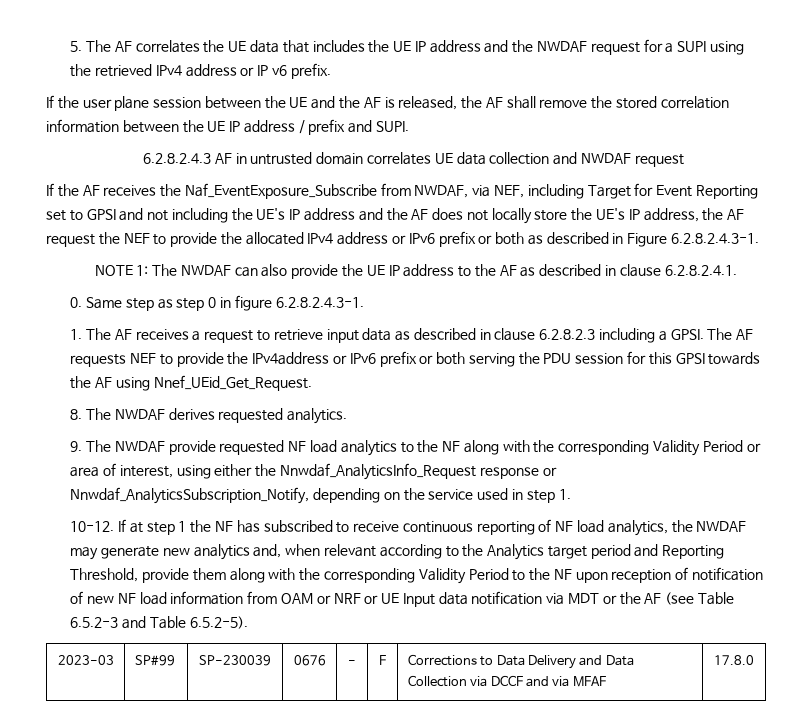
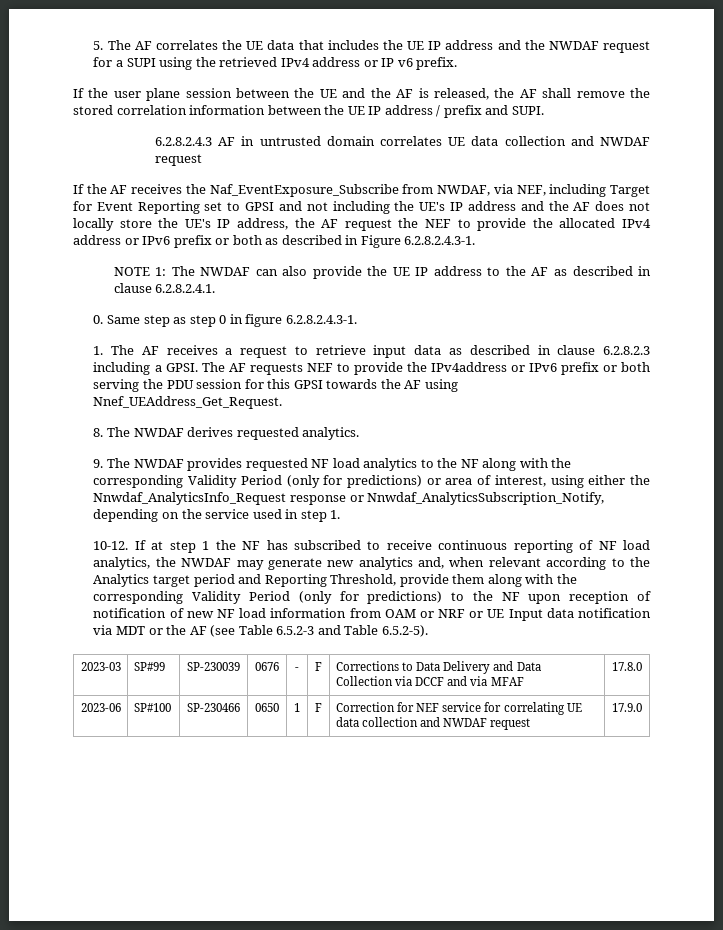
[153,375,312,391] Nnef_UEid_Get_Request. -> [93,396,283,409] Nnef_UEAddress_Get_Request.
[168,440,216,455] provide -> [187,458,243,471] provides
(743, 446) none -> [286,475,423,488] (only for predictions)
(509, 574) none -> [298,591,443,604] (only for predictions)
(754, 660) none -> [80,703,121,712] [133,703,171,712] [187,703,240,712] [255,703,279,712] [294,703,300,712] [315,703,322,712] [335,702,582,715] [335,717,531,730] [612,703,642,712] // 2023-06 | SP#100 | SP-230466 | 0650 | 1 | F | Correction for NEF service for correlating UE data collection and NWDAF request | 17.9.0

